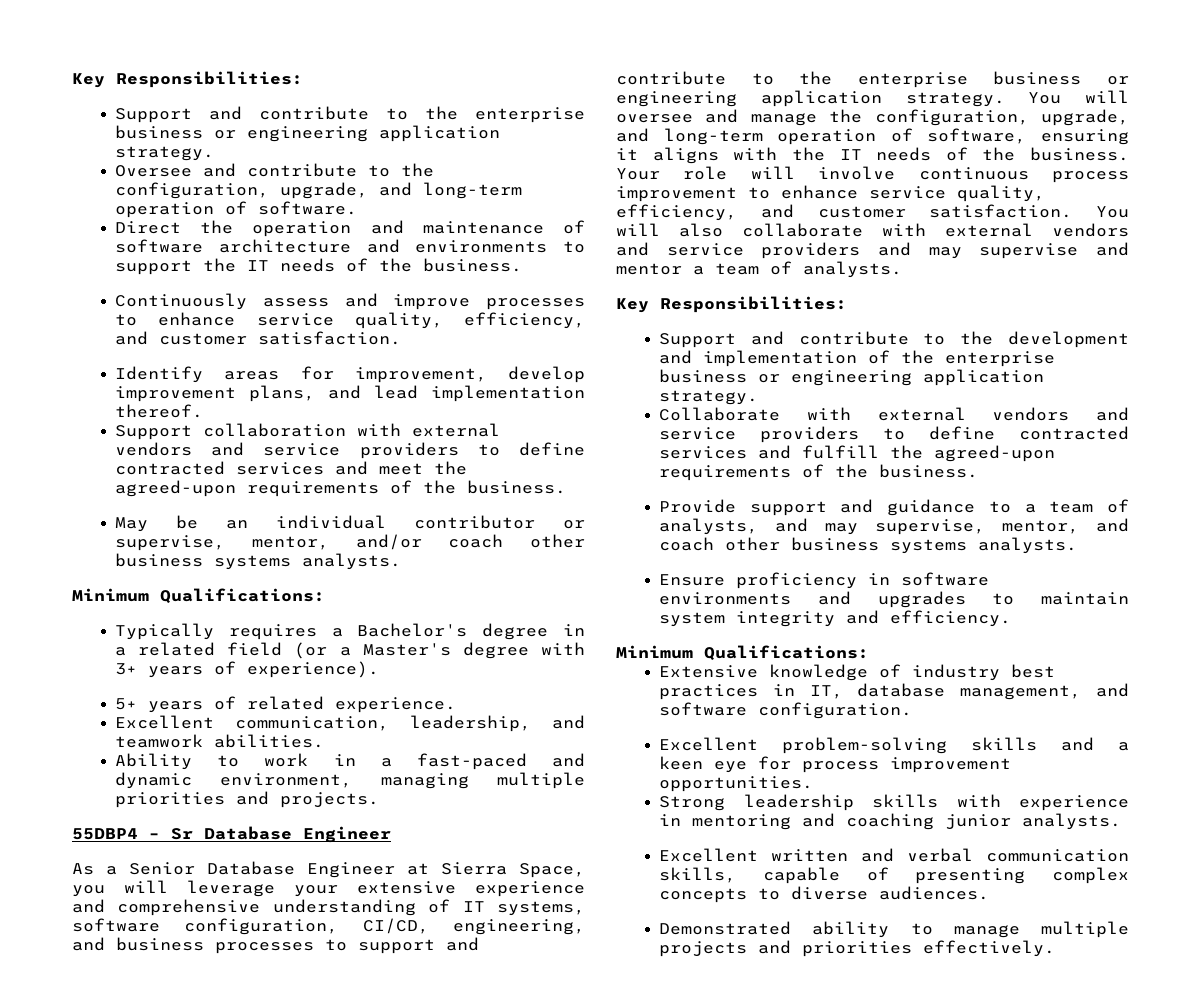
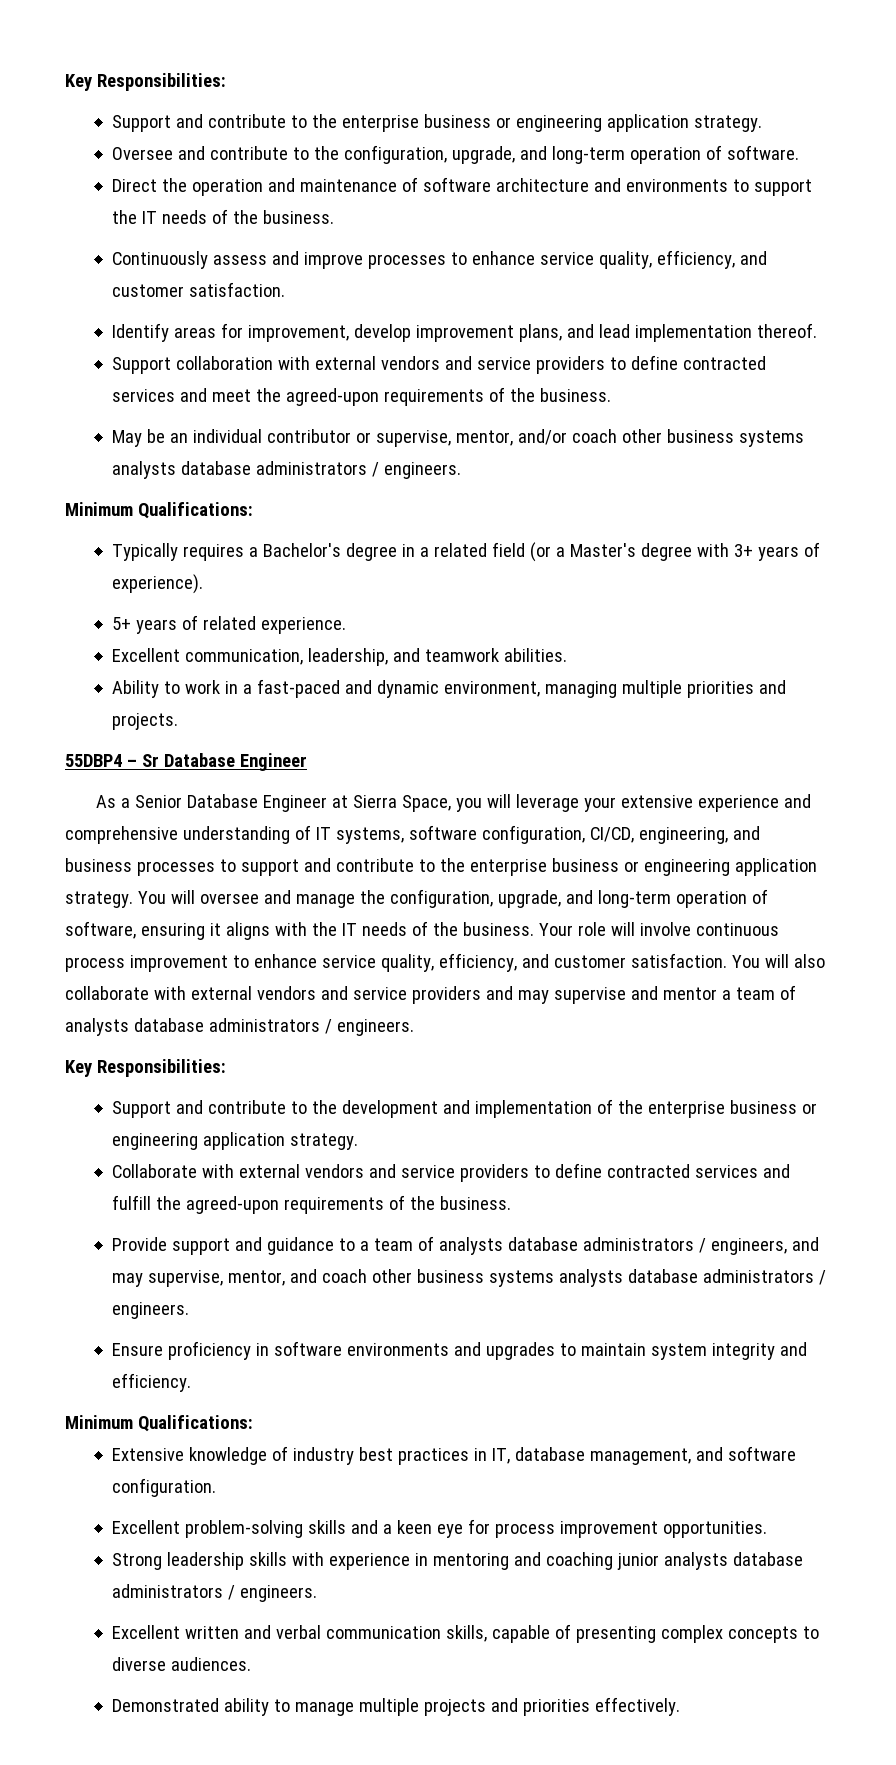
[301,553,401,570] analysts. -> [112,461,462,479] analysts database administrators / engineers.
[803,261,902,278] analysts. -> [65,1018,414,1036] analysts database administrators / engineers.
[658,518,758,535] analysts, -> [439,1237,788,1255] analysts database administrators / engineers,
[977,537,1077,554] analysts. -> [559,1269,827,1287] [112,1302,190,1319] analysts database administrators / engineers.
[1021,813,1121,830] analysts. -> [664,1552,804,1570] [112,1584,318,1602] analysts database administrators / engineers.

